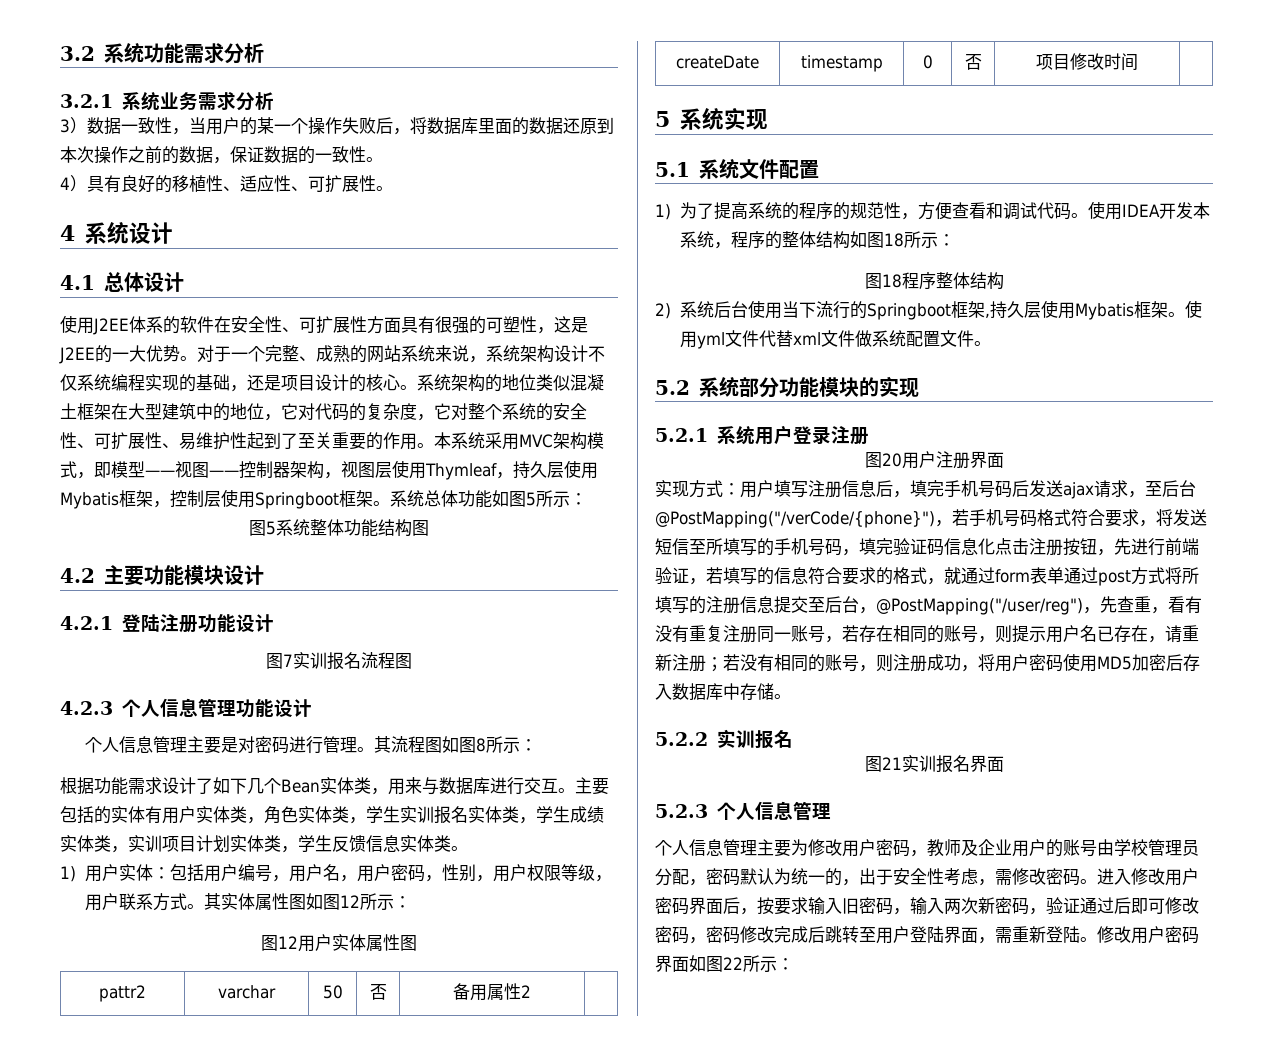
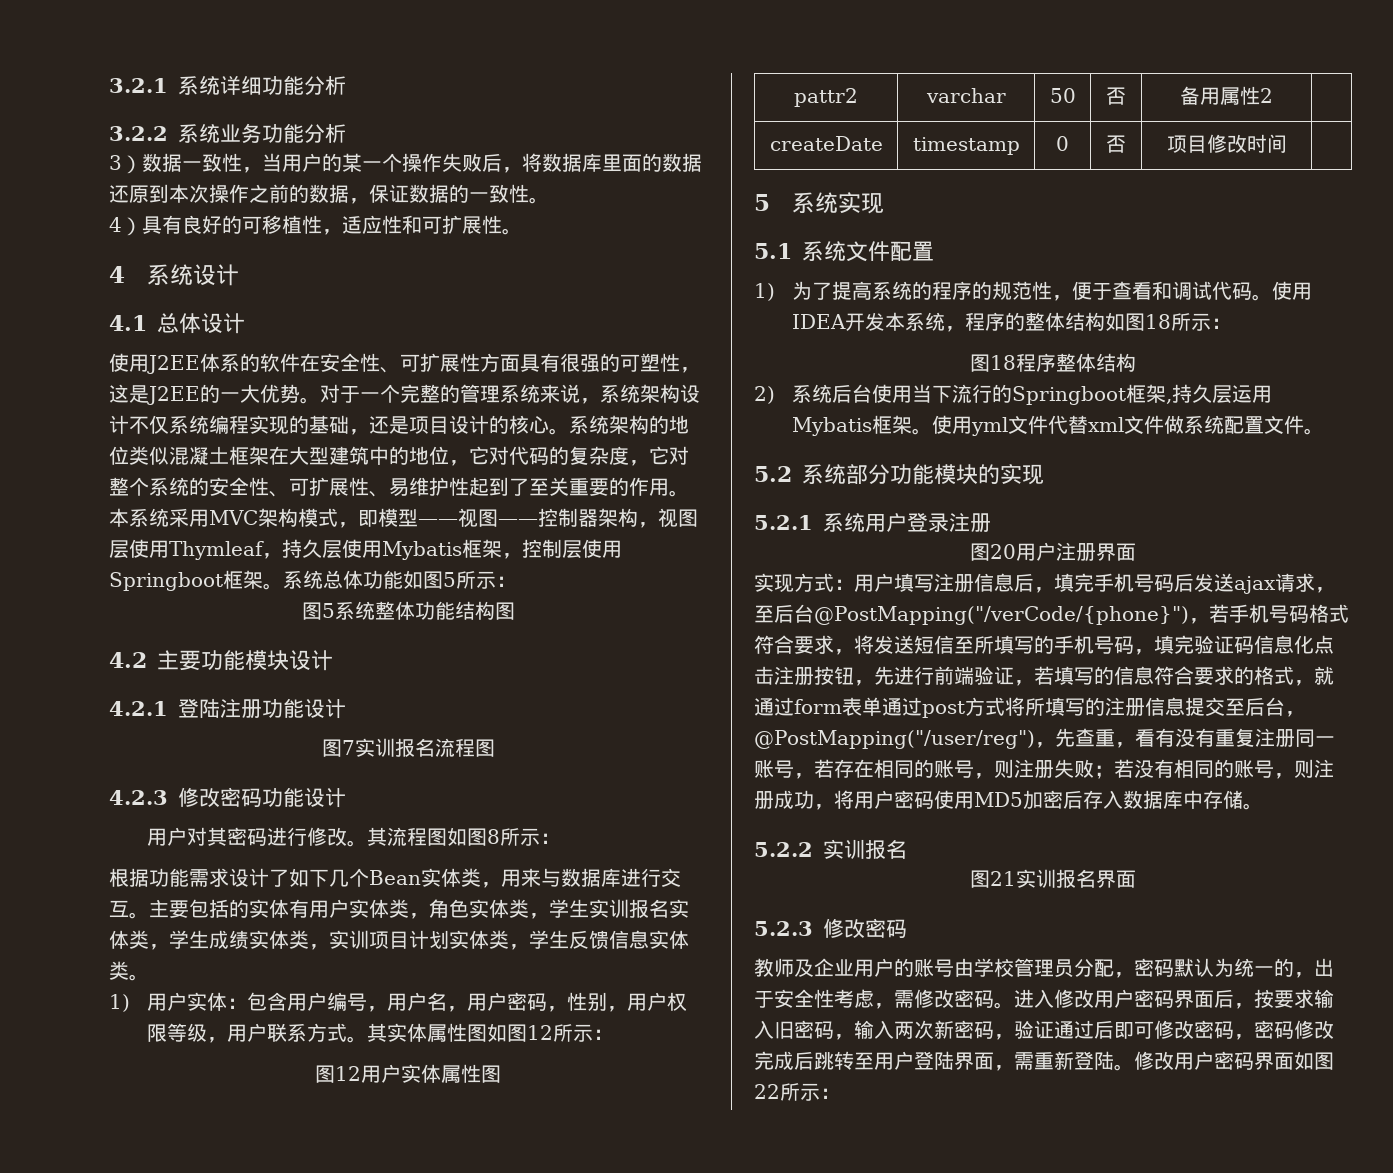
[60,42,264,64] [60,94,113,108] 3.2系统功能需求分析 // 3.2.1 -> [109,75,346,95] [109,126,168,141] 3.2.1系统详细功能分析 // 3.2.2
[197,91,236,111] 需求 -> [262,123,304,143] 功能
[172,175,308,192] 移植性、适应性、 -> [242,215,422,235] 可移植性，适应性和
[299,345,401,363] 、成熟的网站 -> [440,384,500,403] 的管理
[121,698,312,718] [84,736,255,754] 个人信息管理功能设计 // 个人信息管理主要是对 -> [178,787,346,808] [147,827,228,846] 修改密码功能设计 // 用户对其
[322,736,357,753] 管理 -> [307,827,348,846] 修改
[186,864,204,881] 括 -> [267,992,288,1011] 含
[917,202,952,220] 方便 -> [1072,281,1113,300] 便于
[1040,300,1058,318] 使 -> [1232,385,1253,403] 运
[1012,625,1199,643] [655,654,706,672] 提示用户名已存在，请重新注册 -> [1014,759,1094,778] 注册失败
[716,801,831,821] [655,839,927,857] 个人信息管理 // 个人信息管理主要为修改用户密码， -> [823,918,907,938] 修改密码 //

